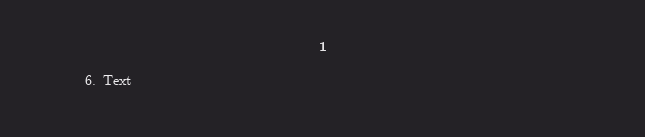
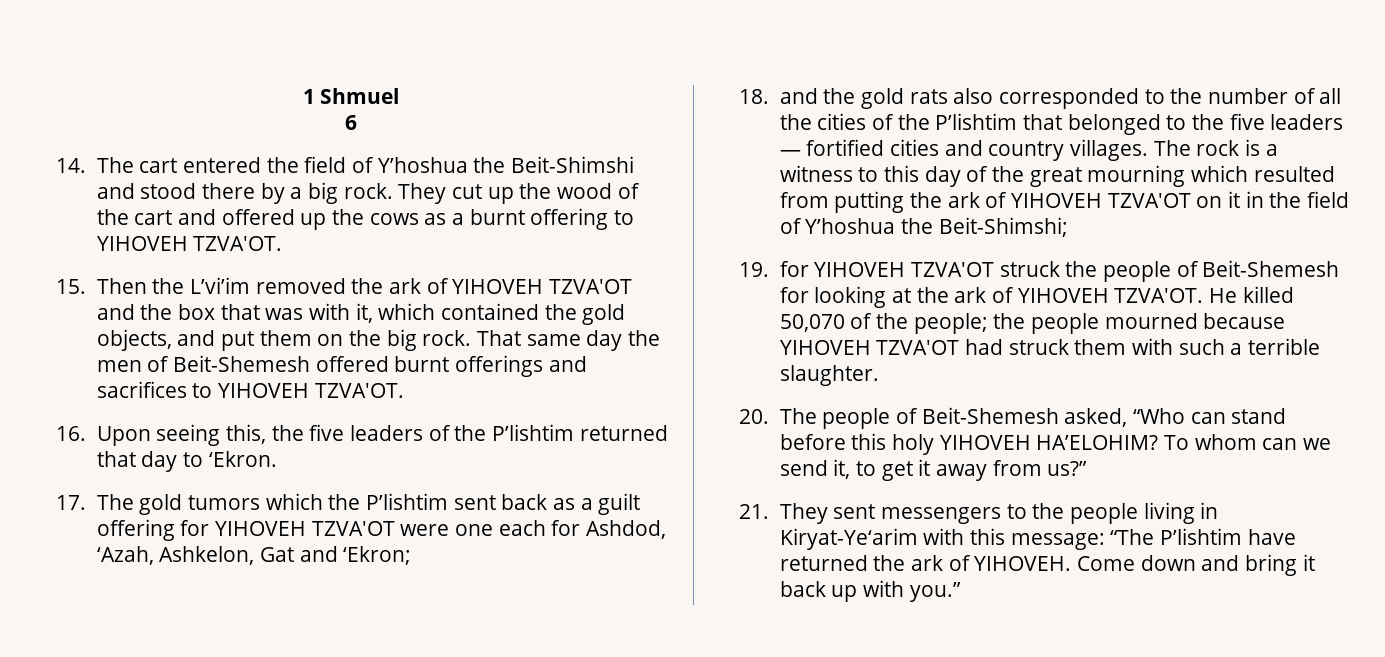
[84,75,131,85] // 6. Text -> [320,88,400,104] [345,115,357,130] [56,156,635,173] [96,182,640,204] [96,208,635,230] [96,236,283,251] [56,277,632,294] [96,303,626,325] [96,329,661,351] [96,355,587,377] [96,381,404,398] [56,424,668,446] [96,451,277,472] [56,493,641,515] [96,519,666,541] [96,546,412,565] [739,88,1342,109] [779,113,1344,135] [779,139,1278,161] [779,165,1335,187] [779,191,1349,213] [779,217,1068,237] [739,260,1340,282] [779,286,1294,308] [779,313,1286,334] [779,338,1320,355] [779,365,879,386] [739,407,1287,429] [779,433,1331,455] [779,459,1088,481] [739,502,1219,524] [779,528,1296,550] [779,554,1315,576] [779,580,961,602] Shmuel // 6 // 14. The cart entered the field of Y’hoshua the Beit-Shimshi and stood there by a big rock. They cut up the wood of the cart and offered up the cows as a burnt offering to YIHOVEH TZVA'OT. // 15. Then the L’vi’im removed the ark of YIHOVEH TZVA'OT and the box that was with it, which contained the gold objects, and put them on the big rock. That same day the men of Beit-Shemesh offered burnt offerings and sacrifices to YIHOVEH TZVA'OT. // 16. Upon seeing this, the five leaders of the P’lishtim returned that day to ‘Ekron. // 17. The gold tumors which the P’lishtim sent back as a guilt offering for YIHOVEH TZVA'OT were one each for Ashdod, ‘Azah, Ashkelon, Gat and ‘Ekron; // 18. and the gold rats also corresponded to the number of all the cities of the P’lishtim that belonged to the five leaders — fortified cities and country villages. The rock is a witness to this day of the great mourning which resulted from putting the ark of YIHOVEH TZVA'OT on it in the field of Y’hoshua the Beit-Shimshi; // 19. for YIHOVEH TZVA'OT struck the people of Beit-Shemesh for looking at the ark of YIHOVEH TZVA'OT. He killed 50,070 of the people; the people mourned because YIHOVEH TZVA'OT had struck them with such a terrible slaughter. // 20. The people of Beit-Shemesh asked, “Who can stand before this holy YIHOVEH HA’ELOHIM? To whom can we send it, to get it away from us?” // 21. They sent messengers to the people living in Kiryat-Ye‘arim with this message: “The P’lishtim have returned the ark of YIHOVEH. Come down and bring it back up with you.”

